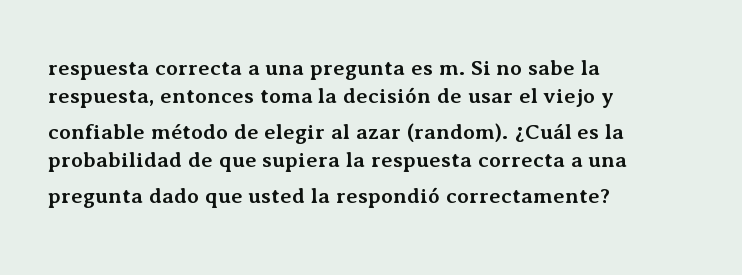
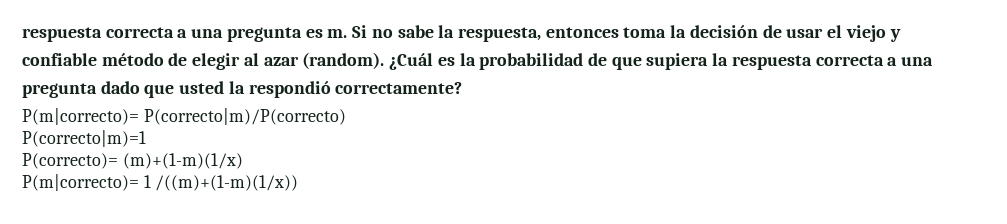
(610, 196) none -> [22,108,346,125] [22,130,146,147] [22,153,243,169] [22,174,299,191] // P(m|correcto)= P(correcto|m)/P(correcto) // P(correcto|m)=1 // P(correcto)= (m)+(1-m)(1/x) // P(m|correcto)= 1 /((m)+(1-m)(1/x))

